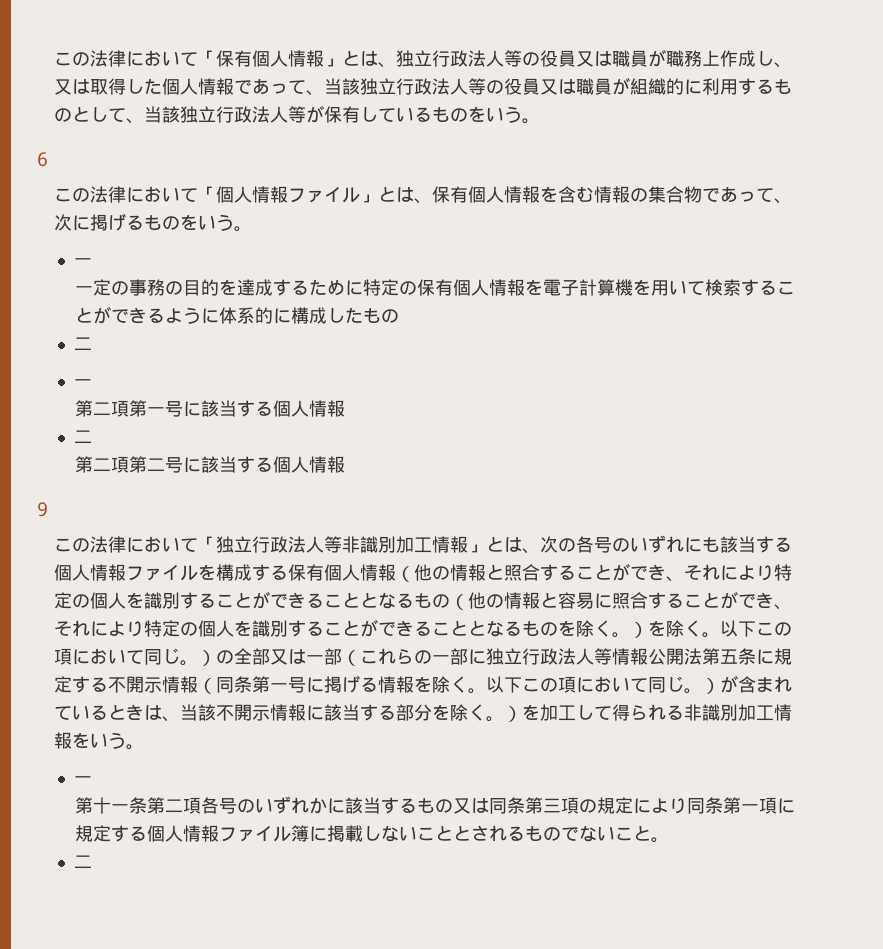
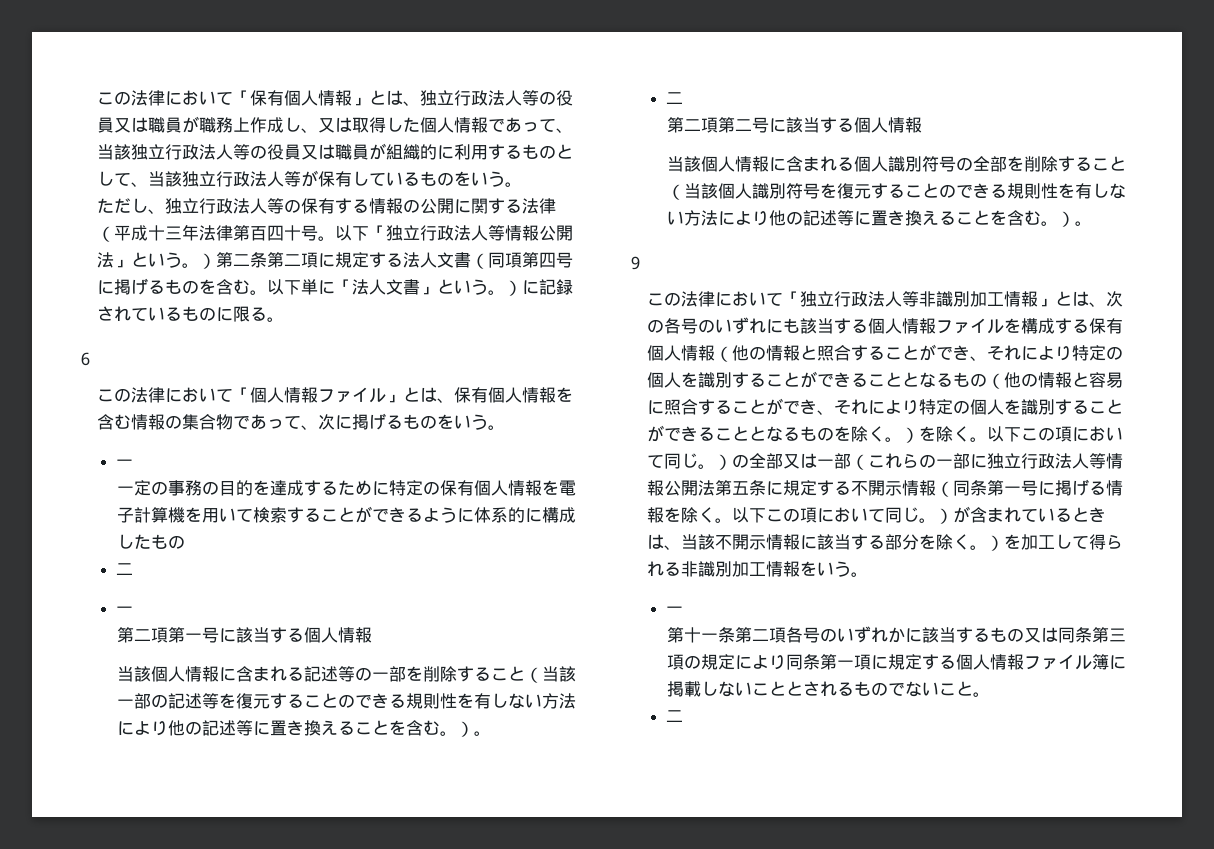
(540, 121) none -> [97,198,557,214] [97,224,574,242] [97,252,574,269] [97,278,574,296] [97,306,285,322] // ただし、独立行政法人等の保有する情報の公開に関する法律（平成十三年法律第百四十号。以下「独立行政法人等情報公開法」という。）第二条第二項に規定する法人文書（同項第四号に掲げるものを含む。以下単に「法人文書」という。）に記録されているものに限る。
(345, 408) none -> [117,666,577,683] [117,693,577,709] [117,720,492,737] // 当該個人情報に含まれる記述等の一部を削除すること（当該一部の記述等を復元することのできる規則性を有しない方法により他の記述等に置き換えることを含む。）。
(345, 464) none -> [667,156,1127,172] [667,183,1127,200] [667,210,1093,227] // 当該個人情報に含まれる個人識別符号の全部を削除すること（当該個人識別符号を復元することのできる規則性を有しない方法により他の記述等に置き換えることを含む。）。

